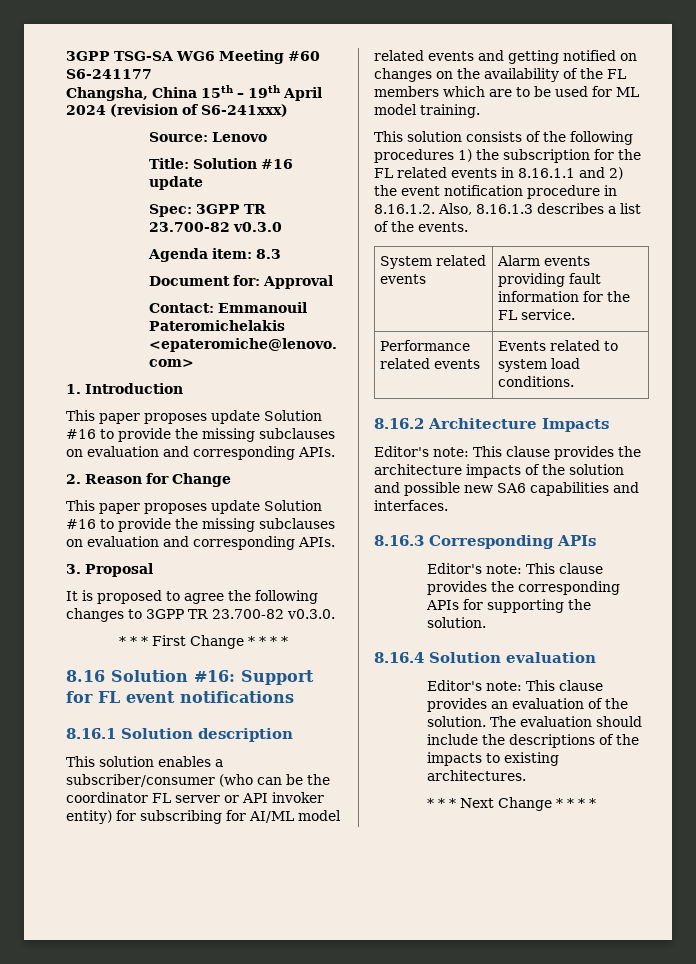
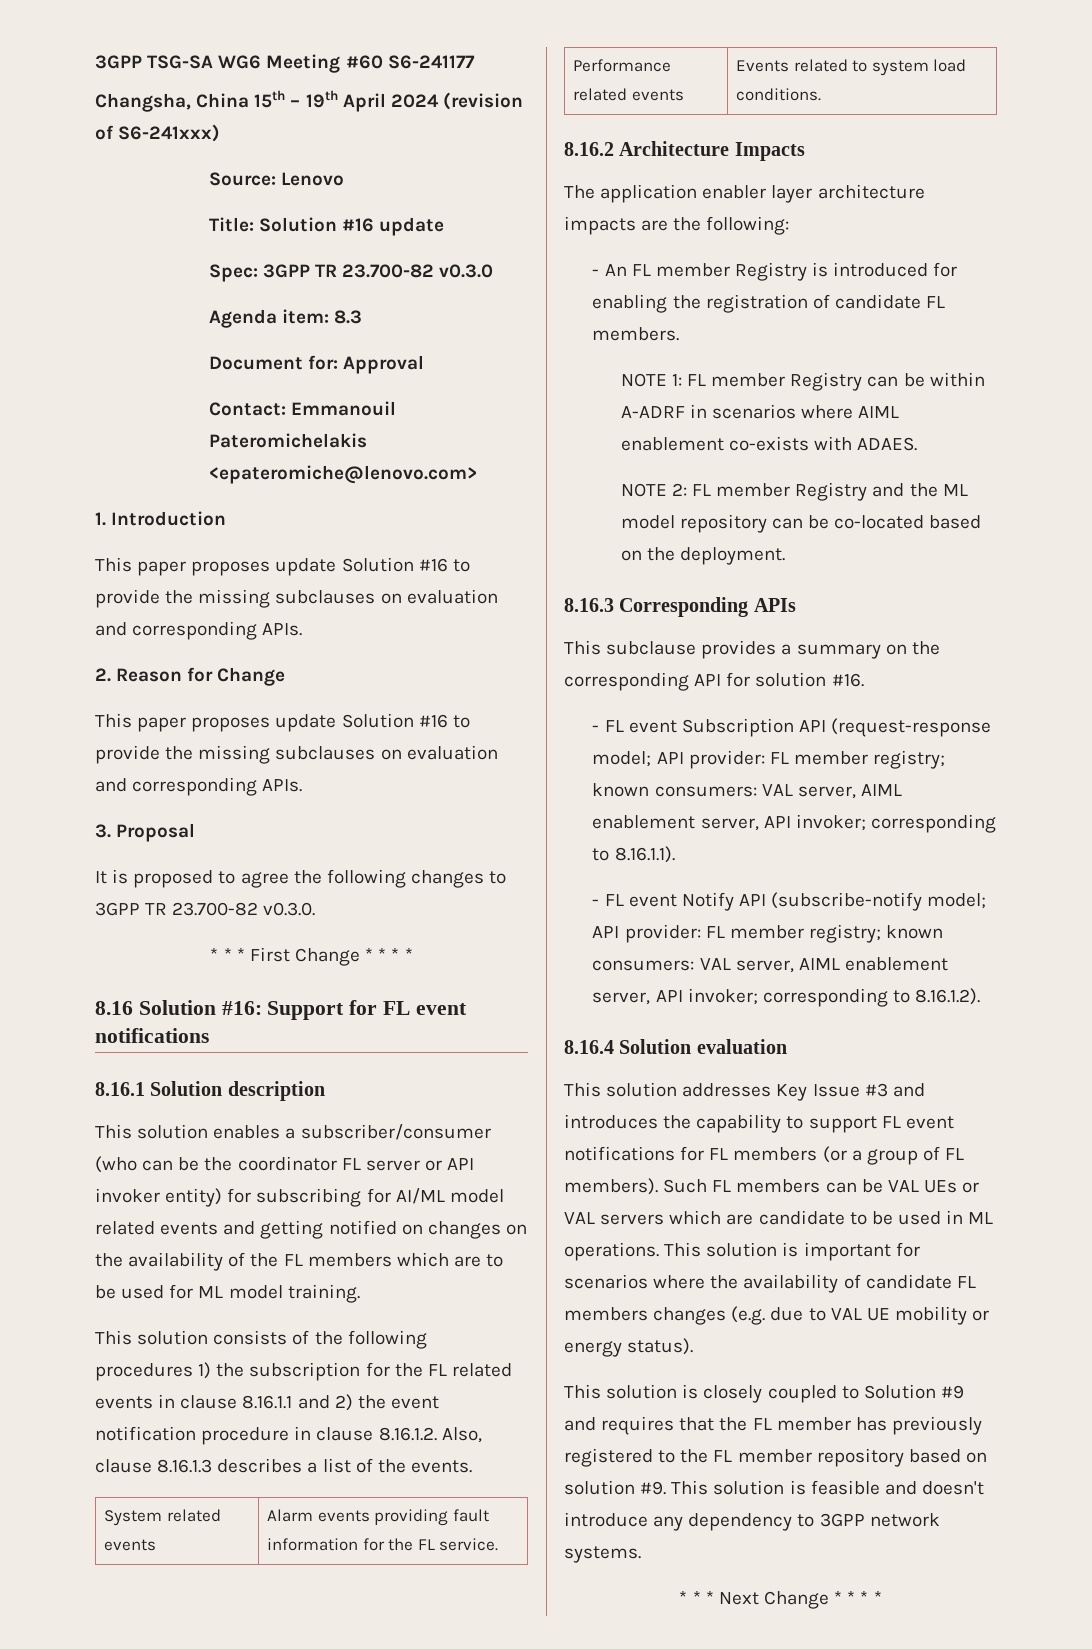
(514, 172) none -> [180,1395,238,1409] clause
(617, 190) none -> [316,1427,374,1441] clause
(472, 209) none -> [95,1459,152,1473] clause
[374,446,641,460] [374,464,624,478] [374,482,639,496] [374,500,448,511] [374,535,596,549] [426,563,603,574] [426,581,620,595] [425,599,591,613] [426,617,486,628] [374,652,596,663] [426,680,603,691] [426,698,628,712] [426,716,642,727] [426,734,639,748] [426,752,559,766] [426,770,526,781] Editor's note: This clause provides the architecture impacts of the solution and possible new SA6 capabilities and interfaces. // 8.16.3 Corresponding APIs // Editor's note: This clause provides the corresponding APIs for supporting the solution. // 8.16.4 Solution evaluation // Editor's note: This clause provides an evaluation of the solution. The evaluation should include the descriptions of the impacts to existing architectures. -> [564,184,925,203] [564,216,790,235] [592,262,958,281] [592,294,946,313] [592,327,680,341] [620,372,985,391] [620,404,900,419] [620,436,918,451] [620,482,968,501] [620,514,982,533] [620,547,786,565] [564,597,796,617] [564,640,940,659] [564,672,864,691] [592,718,992,737] [592,750,946,769] [592,783,902,799] [592,814,996,833] [592,846,675,863] [592,892,987,911] [592,924,944,943] [592,957,948,973] [592,988,981,1007] [564,1039,787,1054] [564,1082,925,1101] [564,1114,954,1133] [564,1146,965,1165] [564,1178,980,1195] [564,1210,994,1225] [564,1242,920,1261] [564,1274,976,1293] [564,1306,990,1325] [564,1338,694,1357] [564,1384,964,1403] [564,1416,982,1435] [564,1448,987,1467] [564,1480,984,1495] [564,1512,940,1531] [564,1546,641,1563] The application enabler layer architecture impacts are the following: // - An FL member Registry is introduced for enabling the registration of candidate FL members. // NOTE 1: FL member Registry can be within A-ADRF in scenarios where AIML enablement co-exists with ADAES. // NOTE 2: FL member Registry and the ML model repository can be co-located based on the deployment. // 8.16.3 Corresponding APIs // This subclause provides a summary on the corresponding API for solution #16. // - FL event Subscription API (request-response model; API provider: FL member registry; known consumers: VAL server, AIML enablement server, API invoker; corresponding to 8.16.1.1). // - FL event Notify API (subscribe-notify model; API provider: FL member registry; known consumers: VAL server, AIML enablement server, API invoker; corresponding to 8.16.1.2). // 8.16.4 Solution evaluation // This solution addresses Key Issue #3 and introduces the capability to support FL event notifications for FL members (or a group of FL members). Such FL members can be VAL UEs or VAL servers which are candidate to be used in ML operations. This solution is important for scenarios where the availability of candidate FL members changes (e.g. due to VAL UE mobility or energy status). // This solution is closely coupled to Solution #9 and requires that the FL member has previously registered to the FL member repository based on solution #9. This solution is feasible and doesn't introduce any dependency to 3GPP network systems.

